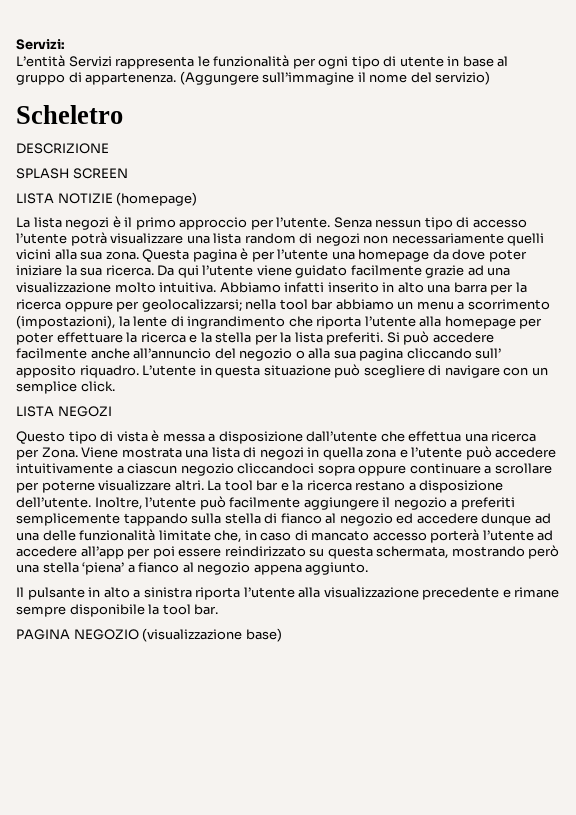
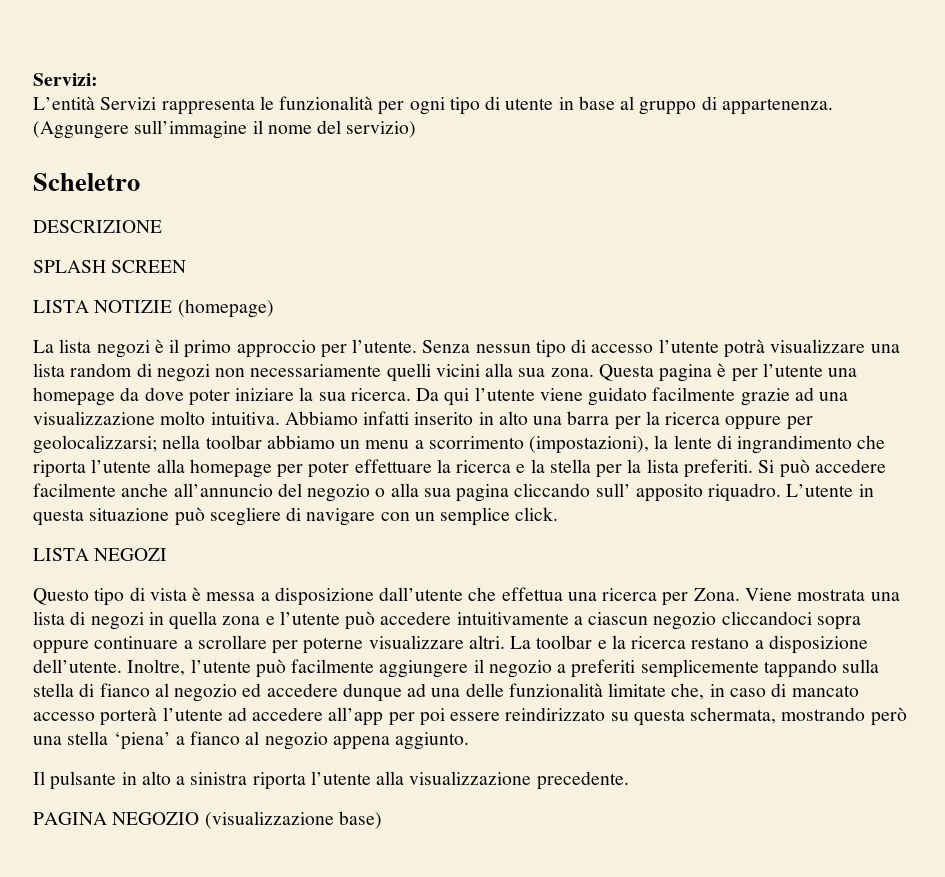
[279,299,334,310] tool bar -> [205,435,262,449] toolbar
[224,480,279,491] tool bar -> [536,635,593,649] toolbar
[422,587,560,600] [16,604,219,617] precedente e rimane sempre disponibile la tool bar. -> [536,771,629,790] precedente.

